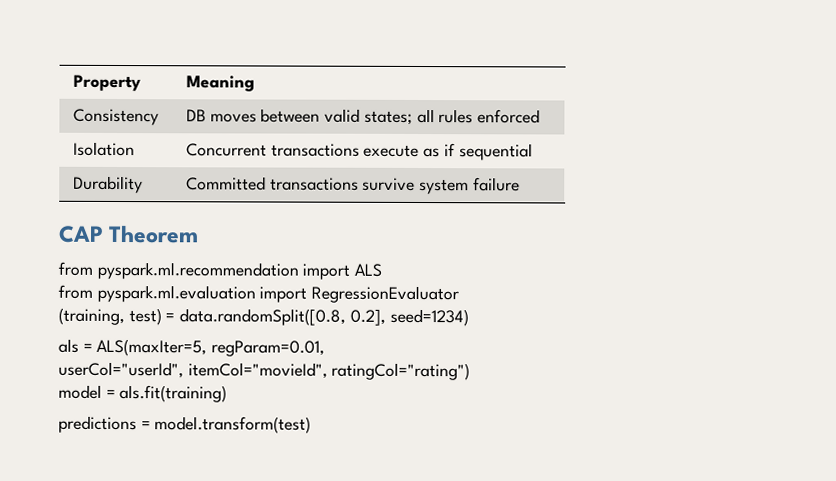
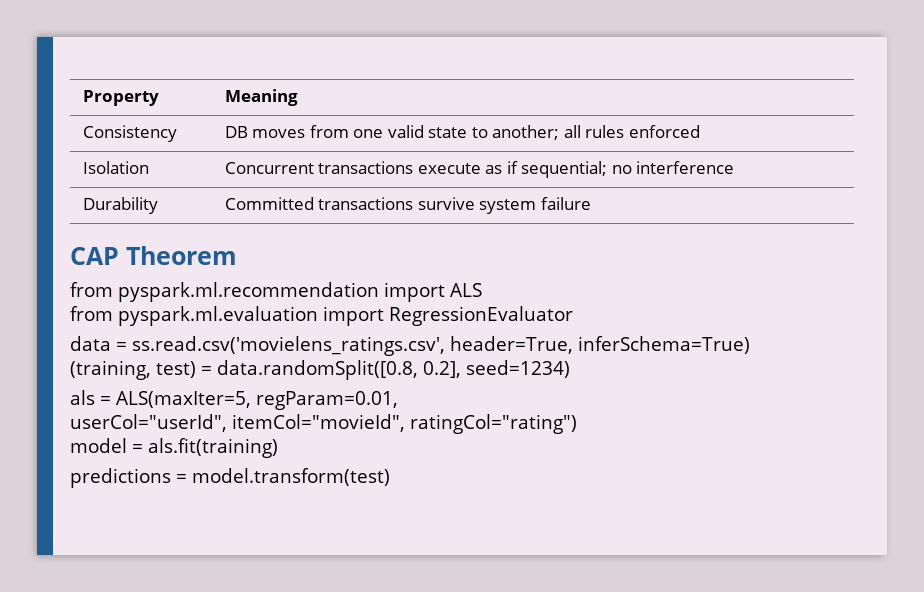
[260,108,413,125] between valid states; -> [309,125,560,140] from one valid state to another;
[458,143,533,161] sequential -> [521,161,735,178] sequential; no interference
(460, 294) none -> [70,336,750,356] // data = ss.read.csv('movielens_ratings.csv', header=True, inferSchema=True)

